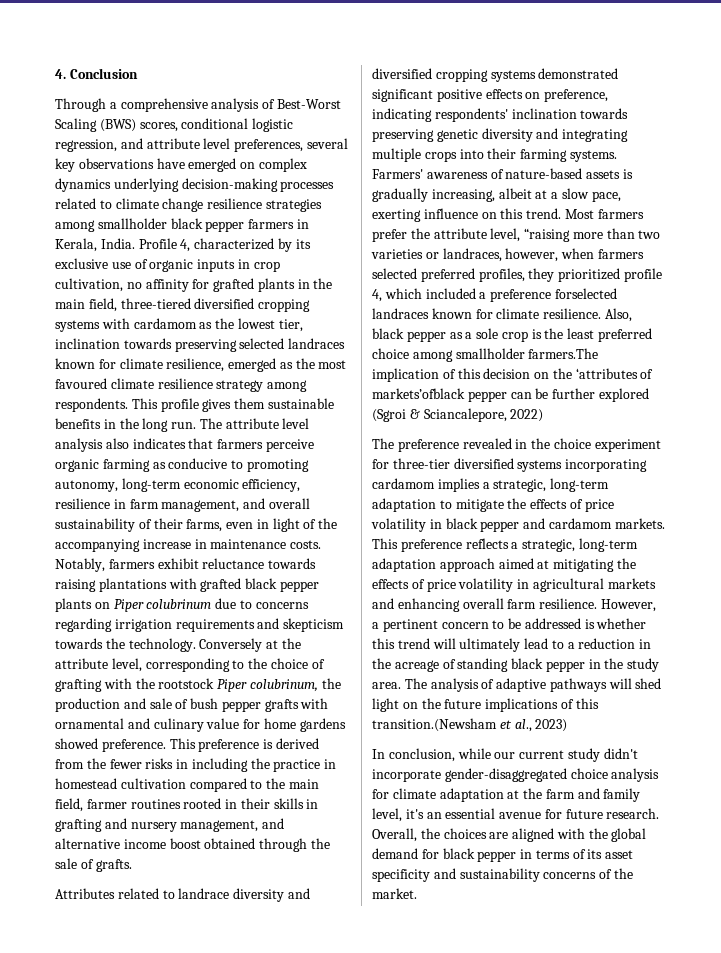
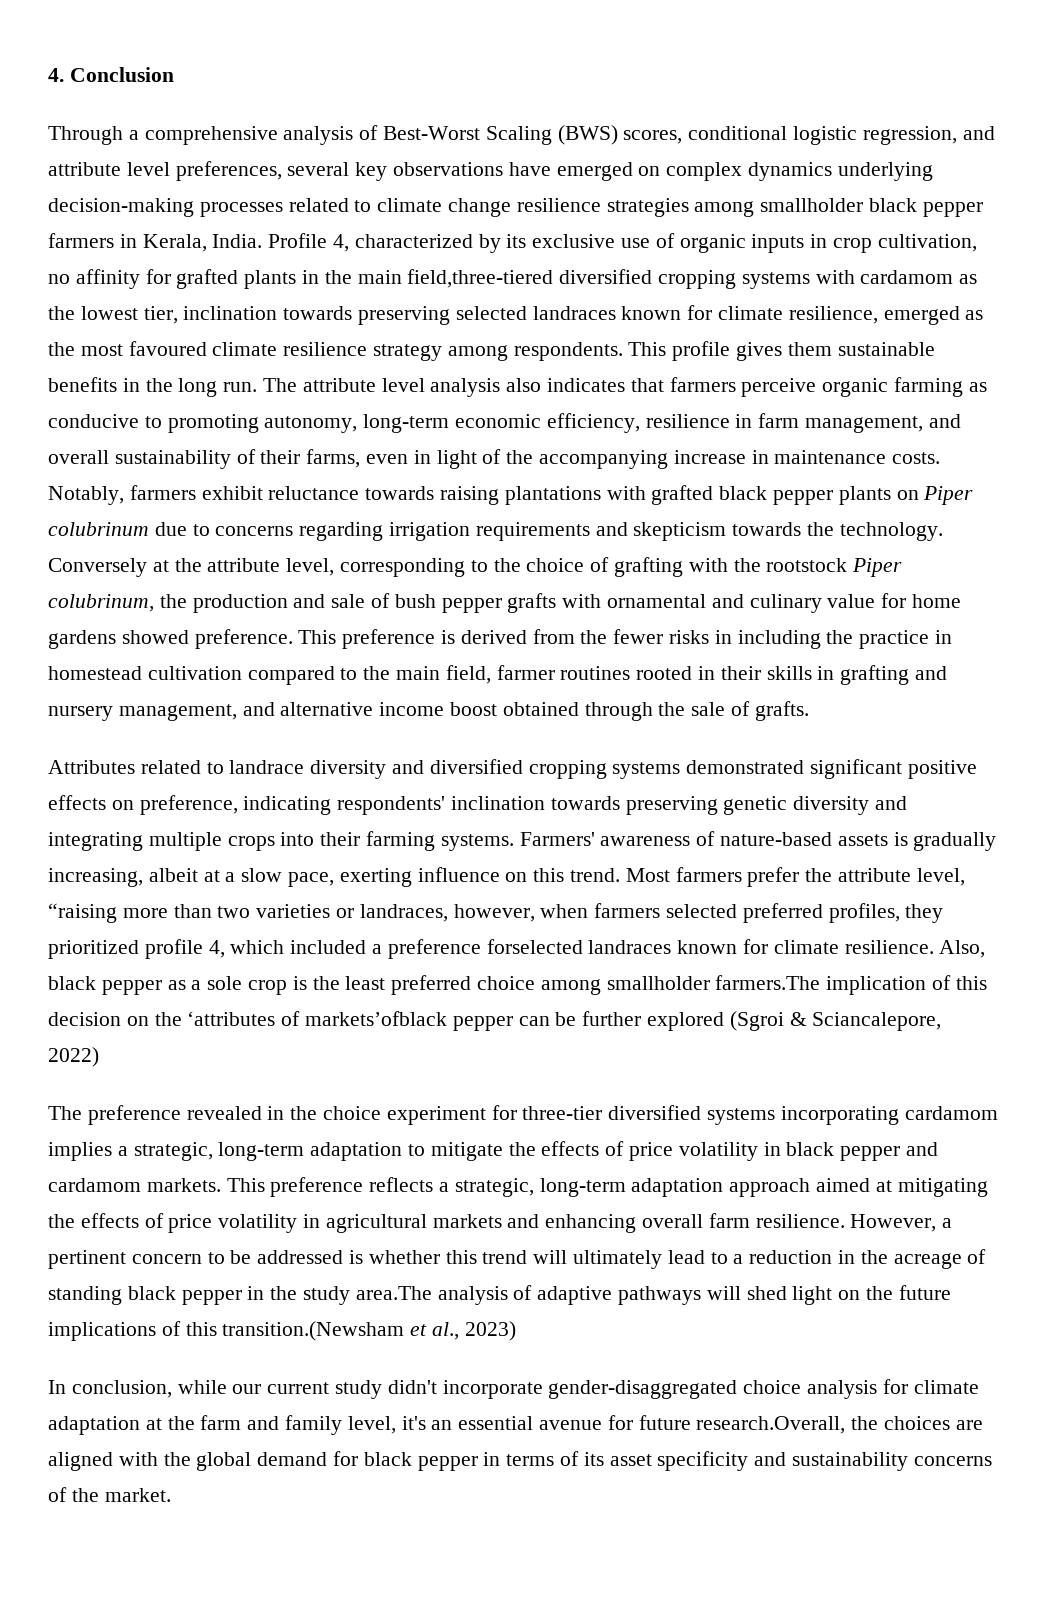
[88,298,191,312] field, three-tiered -> [407,269,554,288] field,three-tiered
[372,678,427,689] area. The -> [355,1286,432,1300] area.The
[606,808,660,819] [372,828,417,842] research. Overall, -> [696,1416,846,1434] research.Overall,

